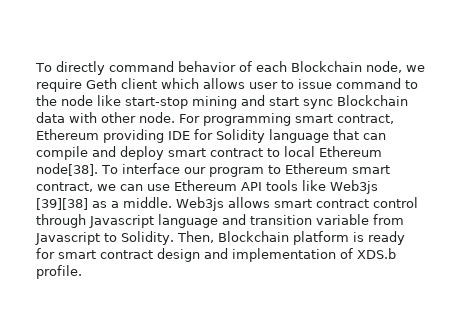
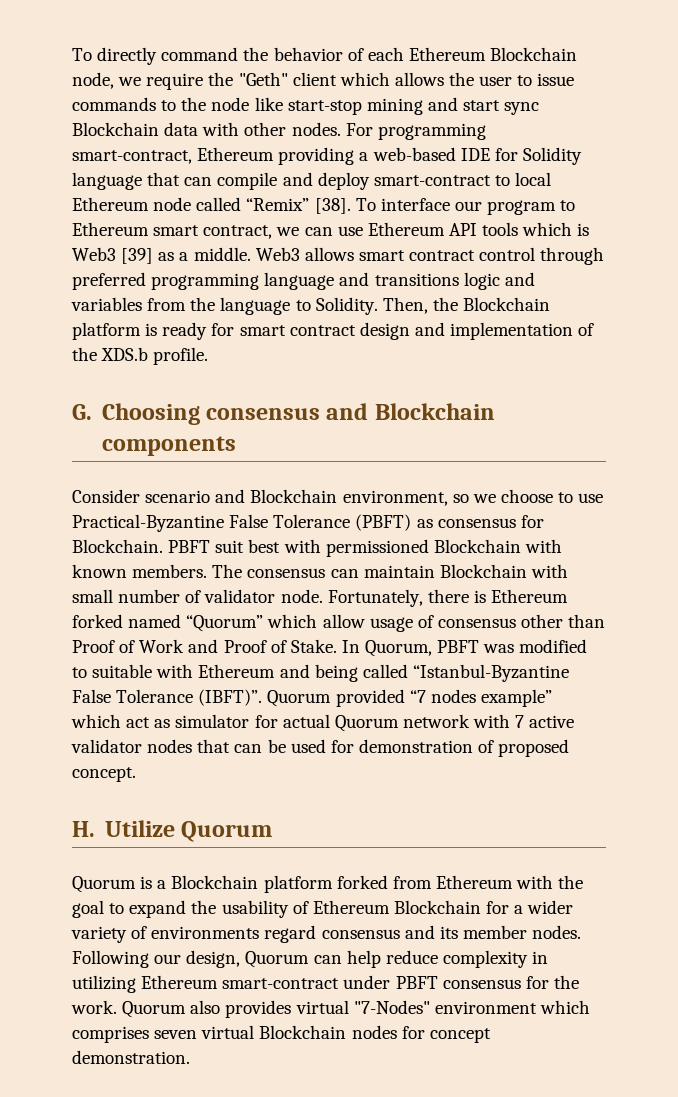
(174, 66) none -> [243,47,269,61] the
(287, 66) none -> [408,47,486,61] Ethereum
[86,78,117,89] Geth -> [208,72,288,86] the "Geth"
(245, 83) none -> [449,72,475,86] the
[336,78,401,89] command -> [72,97,156,111] commands
[139,112,175,123] node. -> [291,122,341,136] nodes.
[295,114,394,124] [36,129,164,143] smart contract, Ethereum providing -> [72,147,456,165] smart-contract, Ethereum providing a web-based
[168,148,263,157] smart contract -> [373,175,491,186] smart-contract
[36,163,98,176] node[38]. -> [153,197,351,214] node called “Remix” [38].
[302,180,378,194] [36,198,88,210] like Web3js [39][38] -> [522,222,590,236] [72,247,154,264] which is Web3 [39]
[176,197,224,211] Web3js -> [255,247,300,261] Web3
[89,214,404,228] [35,232,100,245] Javascript language and transition variable from Javascript -> [72,272,535,290] [71,297,291,315] preferred programming language and transitions logic and variables from the language
(214, 237) none -> [432,297,458,311] the
(353, 253) none -> [72,347,97,361] the
(82, 272) none -> [72,403,495,425] [101,436,236,456] [72,489,604,506] [72,514,544,532] [72,539,562,557] [72,564,568,578] [72,589,569,607] [72,614,606,632] [72,639,588,657] [72,664,569,682] [72,689,552,707] [71,714,575,732] [71,739,570,757] [72,767,136,782] [72,820,272,842] [72,875,584,893] [72,900,574,918] [71,925,582,943] [72,950,549,968] [72,975,579,993] [71,1000,590,1018] [72,1025,491,1043] [72,1050,190,1064] // G. Choosing consensus and Blockchain components // Consider scenario and Blockchain environment, so we choose to use Practical-Byzantine False Tolerance (PBFT) as consensus for Blockchain. PBFT suit best with permissioned Blockchain with known members. The consensus can maintain Blockchain with small number of validator node. Fortunately, there is Ethereum forked named “Quorum” which allow usage of consensus other than Proof of Work and Proof of Stake. In Quorum, PBFT was modified to suitable with Ethereum and being called “Istanbul-Byzantine False Tolerance (IBFT)”. Quorum provided “7 nodes example” which act as simulator for actual Quorum network with 7 active validator nodes that can be used for demonstration of proposed concept. // H. Utilize Quorum // Quorum is a Blockchain platform forked from Ethereum with the goal to expand the usability of Ethereum Blockchain for a wider variety of environments regard consensus and its member nodes. Following our design, Quorum can help reduce complexity in utilizing Ethereum smart-contract under PBFT consensus for the work. Quorum also provides virtual "7-Nodes" environment which comprises seven virtual Blockchain nodes for concept demonstration.

